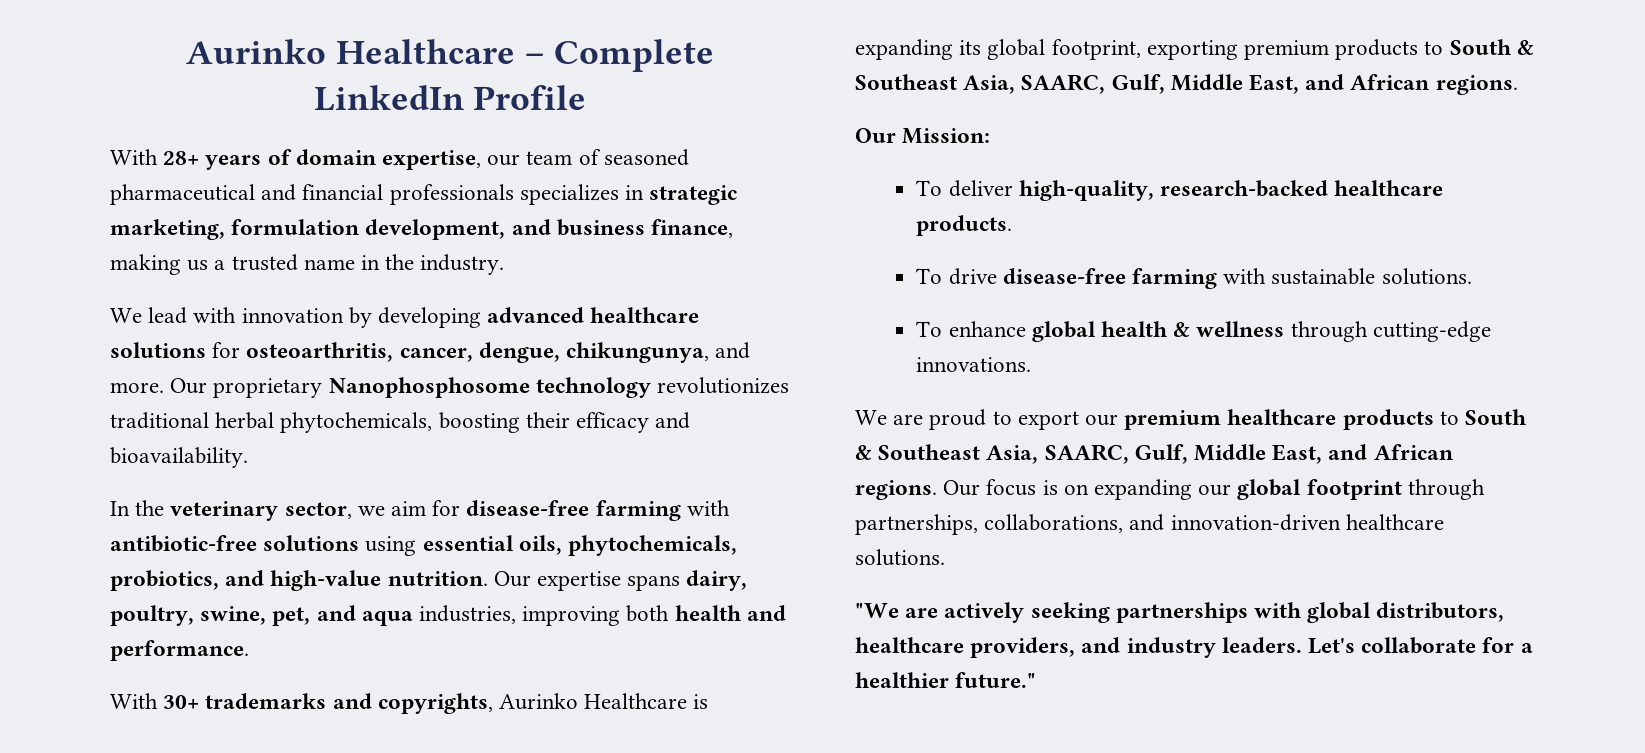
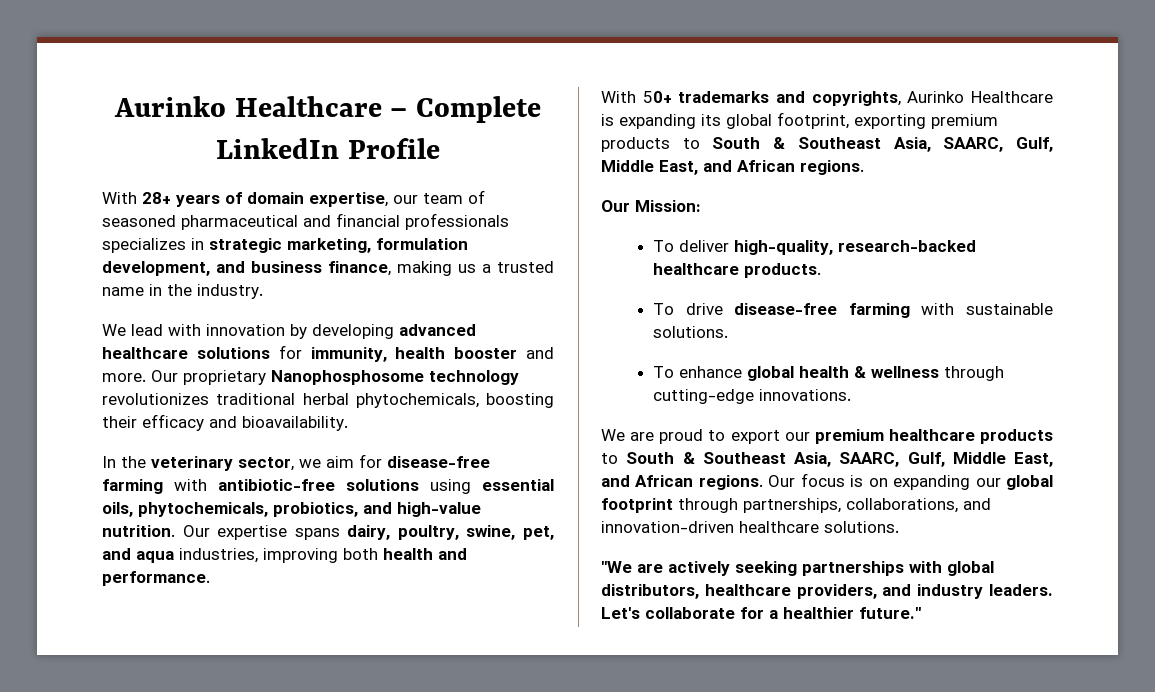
[246,342,710,363] osteoarthritis, cancer, dengue, chikungunya, -> [310,347,518,362] immunity, health booster
[163,695,200,709] 30+ -> [642,91,672,103] 50+

